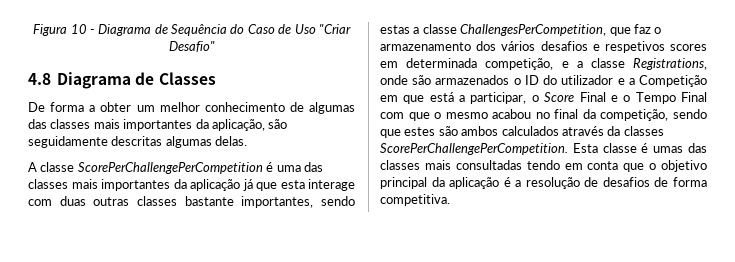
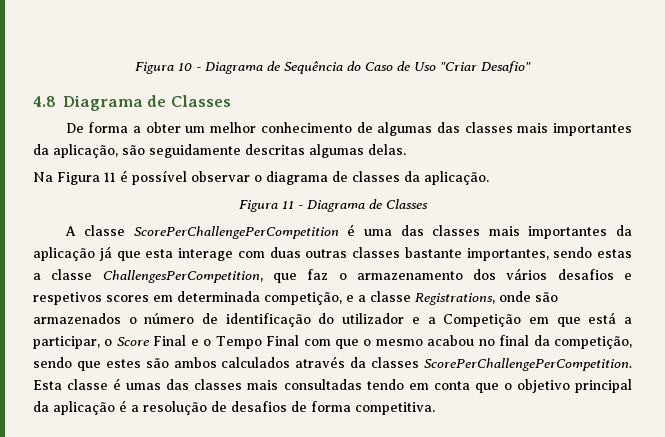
(248, 141) none -> [33,170,489,185] [238,199,428,212] // Na Figura 11 é possível observar o diagrama de classes da aplicação. // Figura 11 - Diagrama de Classes
[524,75,539,85] ID -> [144,313,311,327] número de identificação

